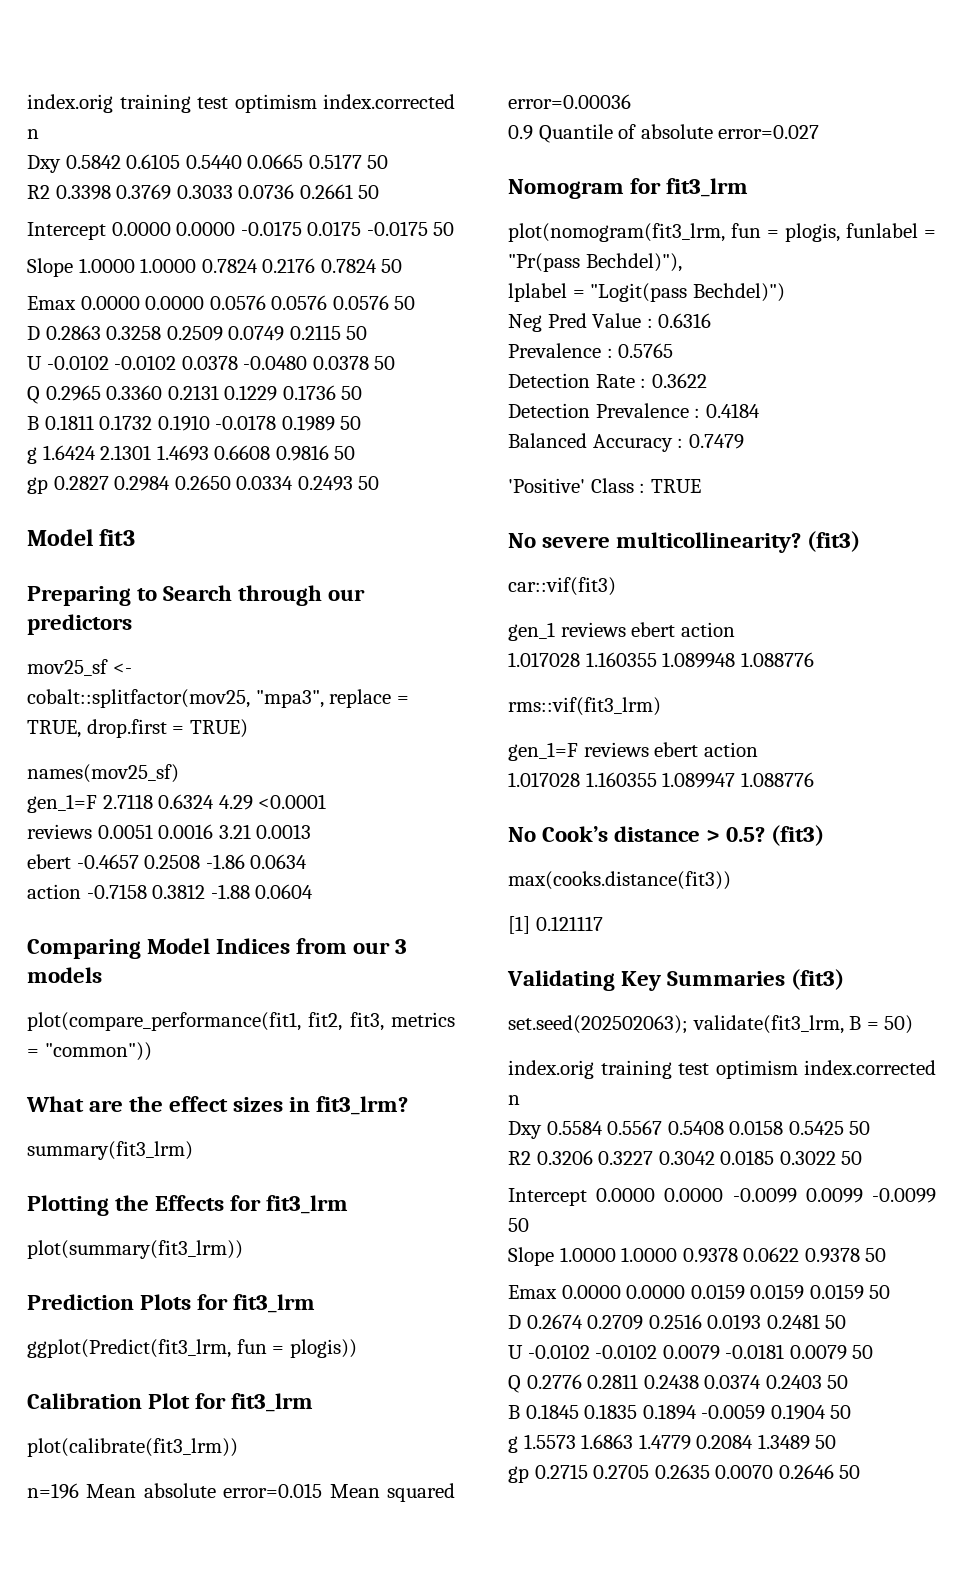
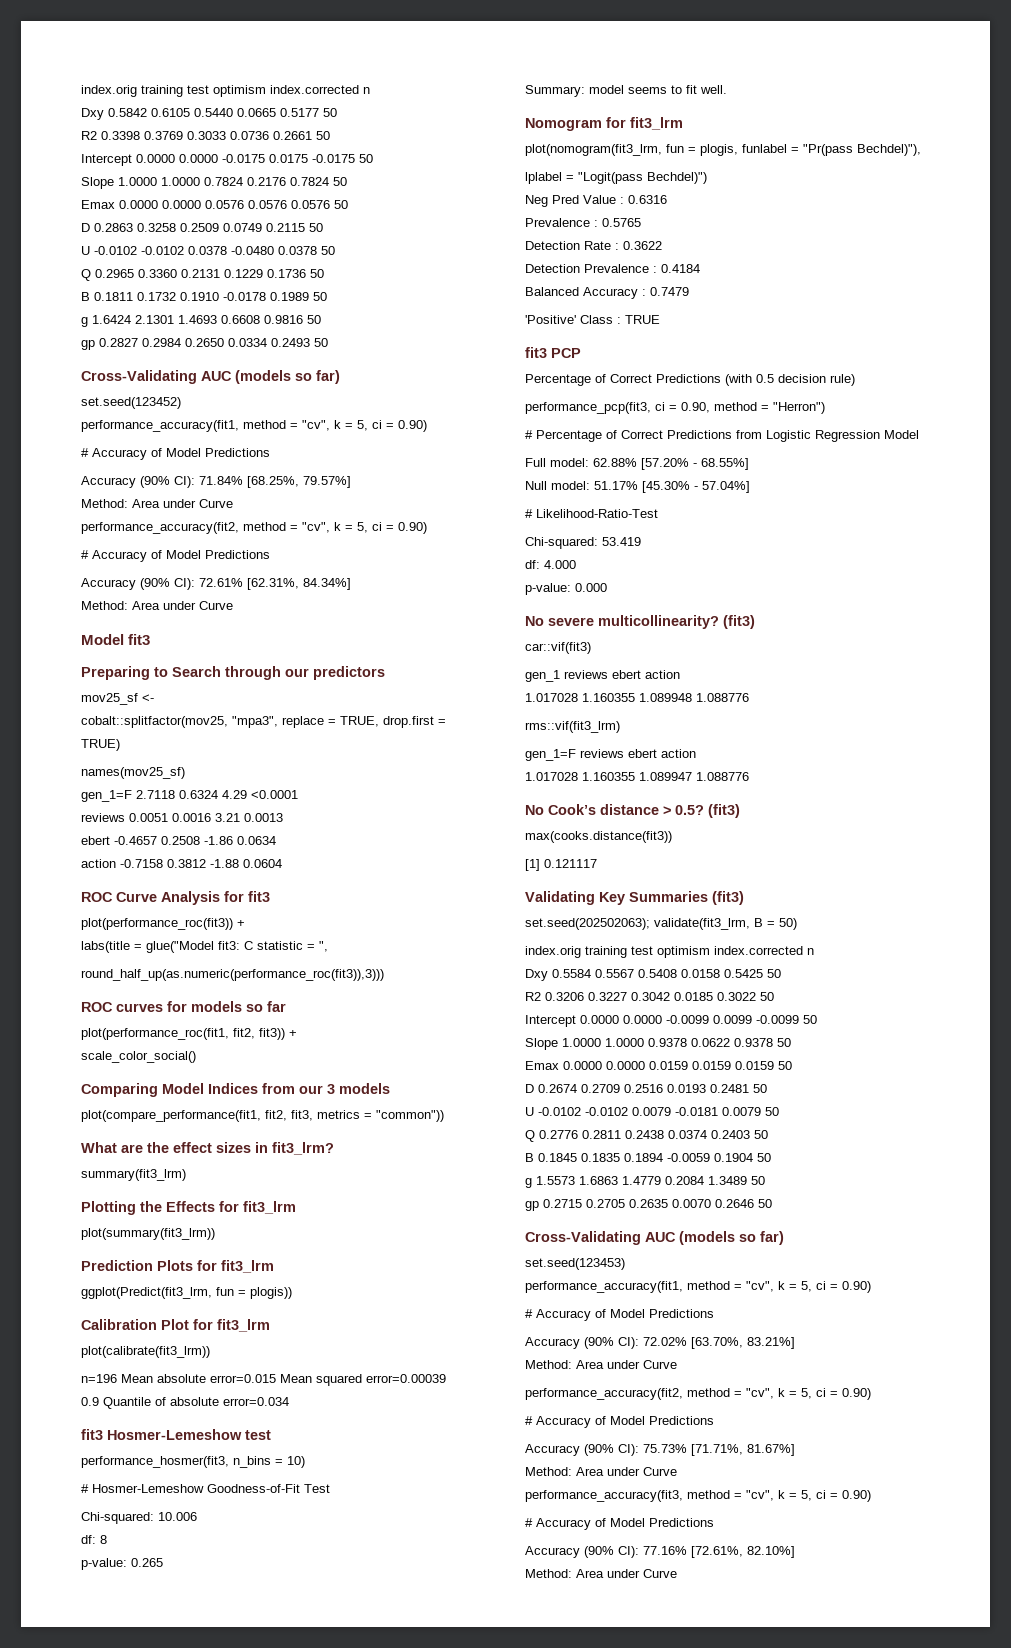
(380, 483) none -> [81,370,340,384] [81,397,181,409] [81,420,427,432] [81,448,270,460] [81,476,351,488] [81,499,233,508] [81,522,427,534] [81,550,270,562] [81,578,351,590] [81,601,233,610] // Cross-Validating AUC (models so far) // set.seed(123452) // performance_accuracy(fit1, method = "cv", k = 5, ci = 0.90) // # Accuracy of Model Predictions // Accuracy (90% CI): 71.84% [68.25%, 79.57%] // Method: Area under Curve // performance_accuracy(fit2, method = "cv", k = 5, ci = 0.90) // # Accuracy of Model Predictions // Accuracy (90% CI): 72.61% [62.31%, 84.34%] // Method: Area under Curve
(314, 891) none -> [81,891,270,905] [81,918,245,930] [81,941,328,953] [81,969,384,981] [81,1001,286,1012] [81,1028,297,1040] [81,1051,196,1063] // ROC Curve Analysis for fit3 // plot(performance_roc(fit3)) + // labs(title = glue("Model fit3: C statistic = ", // round_half_up(as.numeric(performance_roc(fit3)),3))) // ROC curves for models so far // plot(performance_roc(fit1, fit2, fit3)) + // scale_color_social()
[508,94,631,109] error=0.00036 -> [366,1374,446,1383] error=0.00039
[718,125,820,139] error=0.027 -> [223,1397,289,1406] [81,1429,271,1440] [81,1456,305,1468] [81,1484,330,1493] [81,1512,197,1524] [81,1535,107,1544] [81,1558,163,1570] [525,85,727,97] error=0.034 // fit3 Hosmer-Lemeshow test // performance_hosmer(fit3, n_bins = 10) // # Hosmer-Lemeshow Goodness-of-Fit Test // Chi-squared: 10.006 // df: 8 // p-value: 0.265 // Summary: model seems to fit well.
(701, 486) none -> [525,347,581,358] [525,374,855,386] [525,402,825,414] [525,430,919,442] [525,458,749,470] [525,481,750,493] [525,509,658,518] [525,537,641,549] [525,560,576,569] [525,583,607,595] // fit3 PCP // Percentage of Correct Predictions (with 0.5 decision rule) // performance_pcp(fit3, ci = 0.90, method = "Herron") // # Percentage of Correct Predictions from Logistic Regression Model // Full model: 62.88% [57.20% - 68.55%] // Null model: 51.17% [45.30% - 57.04%] // # Likelihood-Ratio-Test // Chi-squared: 53.419 // df: 4.000 // p-value: 0.000
(861, 1472) none -> [525,1231,784,1245] [525,1258,625,1270] [525,1281,871,1293] [525,1309,714,1321] [525,1337,795,1349] [525,1360,677,1369] [525,1388,871,1400] [525,1416,714,1428] [525,1444,795,1456] [525,1467,677,1476] [525,1490,871,1502] [525,1518,714,1530] [525,1546,795,1558] [525,1569,677,1578] // Cross-Validating AUC (models so far) // set.seed(123453) // performance_accuracy(fit1, method = "cv", k = 5, ci = 0.90) // # Accuracy of Model Predictions // Accuracy (90% CI): 72.02% [63.70%, 83.21%] // Method: Area under Curve // performance_accuracy(fit2, method = "cv", k = 5, ci = 0.90) // # Accuracy of Model Predictions // Accuracy (90% CI): 75.73% [71.71%, 81.67%] // Method: Area under Curve // performance_accuracy(fit3, method = "cv", k = 5, ci = 0.90) // # Accuracy of Model Predictions // Accuracy (90% CI): 77.16% [72.61%, 82.10%] // Method: Area under Curve

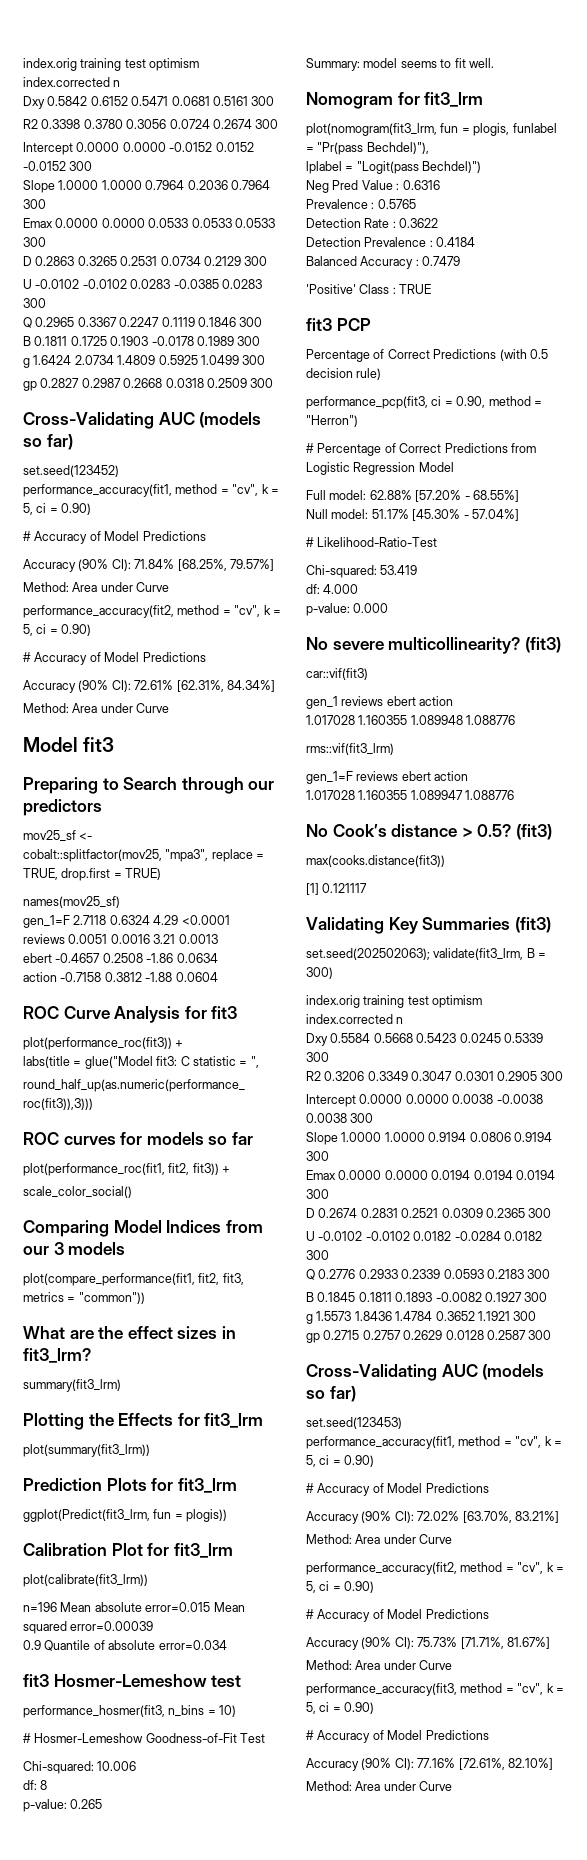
[151,108,337,117] [81,131,330,140] [81,154,373,166] [81,177,347,189] [81,200,348,209] [81,223,323,232] [81,246,335,255] [81,269,324,281] 0.6105 0.5440 0.0665 0.5177 50 // R2 0.3398 0.3769 0.3033 0.0736 0.2661 50 // Intercept 0.0000 0.0000 -0.0175 0.0175 -0.0175 50 // Slope 1.0000 1.0000 0.7824 0.2176 0.7824 50 // Emax 0.0000 0.0000 0.0576 0.0576 0.0576 50 // D 0.2863 0.3258 0.2509 0.0749 0.2115 50 // U -0.0102 -0.0102 0.0378 -0.0480 0.0378 50 // Q 0.2965 0.3360 0.2131 0.1229 0.1736 50 -> [90,96,275,106] [23,119,279,129] [23,142,254,155] [23,161,93,171] [23,180,270,193] [23,199,46,209] [23,218,275,228] [23,237,46,247] [23,256,268,266] [23,279,262,289] [23,298,46,308] [23,317,263,328] 0.6152 0.5471 0.0681 0.5161 300 // R2 0.3398 0.3780 0.3056 0.0724 0.2674 300 // Intercept 0.0000 0.0000 -0.0152 0.0152 -0.0152 300 // Slope 1.0000 1.0000 0.7964 0.2036 0.7964 300 // Emax 0.0000 0.0000 0.0533 0.0533 0.0533 300 // D 0.2863 0.3265 0.2531 0.0734 0.2129 300 // U -0.0102 -0.0102 0.0283 -0.0385 0.0283 300 // Q 0.2965 0.3367 0.2247 0.1119 0.1846 300
[137,292,219,301] 0.1732 0.1910 -> [70,336,149,346] 0.1725 0.1903
[313,292,327,301] 50 -> [237,336,261,346] 300
[135,315,321,324] [81,338,328,350] 2.1301 1.4693 0.6608 0.9816 50 // gp 0.2827 0.2984 0.2650 0.0334 0.2493 50 -> [74,355,266,365] [23,378,274,391] 2.0734 1.4809 0.5925 1.0499 300 // gp 0.2827 0.2987 0.2668 0.0318 0.2509 300
[779,918,797,930] 50) -> [306,967,333,979] 300)
[595,969,781,978] [525,992,774,1001] [525,1015,817,1027] [525,1038,791,1050] [525,1061,792,1070] [525,1084,767,1093] [525,1107,779,1116] [525,1130,768,1142] [525,1153,771,1162] [525,1176,765,1188] [525,1199,772,1211] 0.5567 0.5408 0.0158 0.5425 50 // R2 0.3206 0.3227 0.3042 0.0185 0.3022 50 // Intercept 0.0000 0.0000 -0.0099 0.0099 -0.0099 50 // Slope 1.0000 1.0000 0.9378 0.0622 0.9378 50 // Emax 0.0000 0.0000 0.0159 0.0159 0.0159 50 // D 0.2674 0.2709 0.2516 0.0193 0.2481 50 // U -0.0102 -0.0102 0.0079 -0.0181 0.0079 50 // Q 0.2776 0.2811 0.2438 0.0374 0.2403 50 // B 0.1845 0.1835 0.1894 -0.0059 0.1904 50 // g 1.5573 1.6863 1.4779 0.2084 1.3489 50 // gp 0.2715 0.2705 0.2635 0.0070 0.2646 50 -> [373,1033,543,1043] [306,1052,329,1062] [306,1071,564,1081] [306,1094,543,1107] [306,1113,374,1123] [306,1132,552,1145] [306,1151,329,1161] [306,1170,555,1180] [306,1189,329,1199] [306,1208,552,1218] [306,1231,542,1241] [306,1250,329,1260] [306,1269,551,1280] [306,1292,548,1302] [306,1311,537,1324] [306,1330,552,1343] 0.5668 0.5423 0.0245 0.5339 300 // R2 0.3206 0.3349 0.3047 0.0301 0.2905 300 // Intercept 0.0000 0.0000 0.0038 -0.0038 0.0038 300 // Slope 1.0000 1.0000 0.9194 0.0806 0.9194 300 // Emax 0.0000 0.0000 0.0194 0.0194 0.0194 300 // D 0.2674 0.2831 0.2521 0.0309 0.2365 300 // U -0.0102 -0.0102 0.0182 -0.0284 0.0182 300 // Q 0.2776 0.2933 0.2339 0.0593 0.2183 300 // B 0.1845 0.1811 0.1893 -0.0082 0.1927 300 // g 1.5573 1.8436 1.4784 0.3652 1.1921 300 // gp 0.2715 0.2757 0.2629 0.0128 0.2587 300

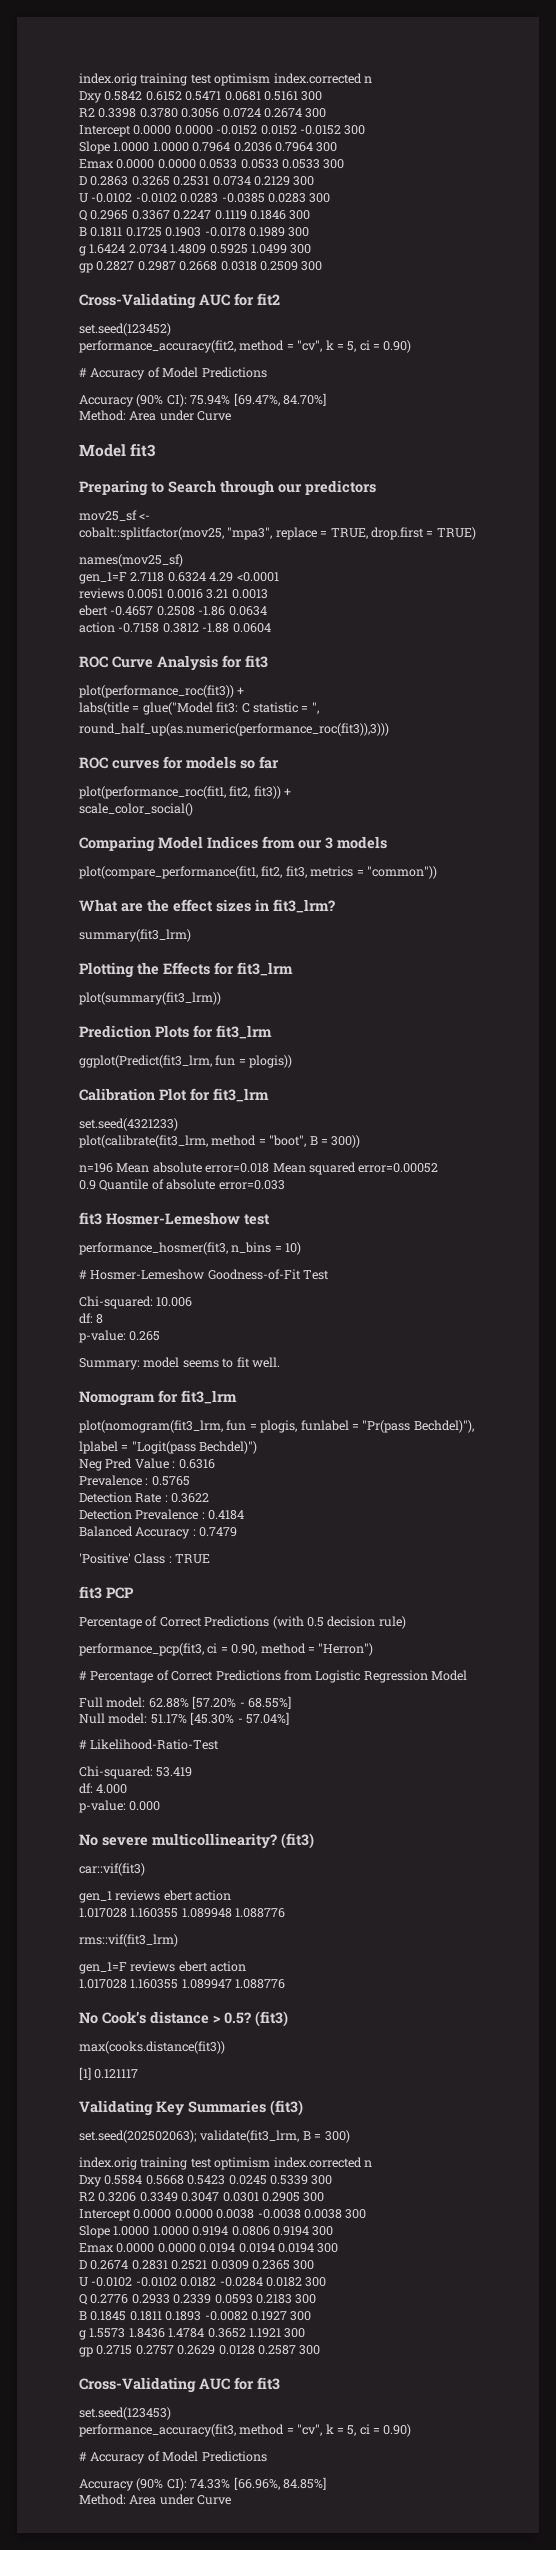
[199,412,262,428] [23,434,73,450] [23,465,119,477] [23,484,279,497] [23,503,92,515] [23,531,206,544] [23,559,274,572] [23,582,170,592] (models so far) // set.seed(123452) // performance_accuracy(fit1, method = "cv", k = 5, ci = 0.90) // # Accuracy of Model Predictions // Accuracy (90% CI): 71.84% [68.25%, 79.57%] // Method: Area under Curve -> [234,293,280,306] [79,323,171,336] for fit2 // set.seed(123452)
[134,680,275,692] 72.61% [62.31%, 84.34%] -> [190,393,326,406] 75.94% [69.47%, 84.70%]
[23,1574,148,1587] plot(calibrate(fit3_lrm)) -> [79,1118,178,1131] [79,1135,361,1148] set.seed(4321233) // plot(calibrate(fit3_lrm, method = "boot", B = 300))
[145,1602,211,1612] error=0.015 -> [205,1163,270,1173] error=0.018
[70,1621,154,1631] error=0.00039 -> [358,1163,439,1173] error=0.00052
[158,1640,227,1650] error=0.034 -> [218,1180,285,1190] error=0.033
[482,1364,545,1380] [306,1386,356,1402] [306,1417,402,1429] [306,1436,562,1449] [306,1455,375,1467] [306,1483,489,1496] [306,1511,559,1524] [306,1534,453,1544] [306,1562,564,1575] [306,1581,375,1593] [306,1609,489,1622] [306,1637,550,1650] [306,1660,453,1670] (models so far) // set.seed(123453) // performance_accuracy(fit1, method = "cv", k = 5, ci = 0.90) // # Accuracy of Model Predictions // Accuracy (90% CI): 72.02% [63.70%, 83.21%] // Method: Area under Curve // performance_accuracy(fit2, method = "cv", k = 5, ci = 0.90) // # Accuracy of Model Predictions // Accuracy (90% CI): 75.73% [71.71%, 81.67%] // Method: Area under Curve -> [234,2377,280,2390] [79,2407,171,2420] for fit3 // set.seed(123453)
[417,1758,553,1770] 77.16% [72.61%, 82.10%] -> [190,2477,326,2490] 74.33% [66.96%, 84.85%]

